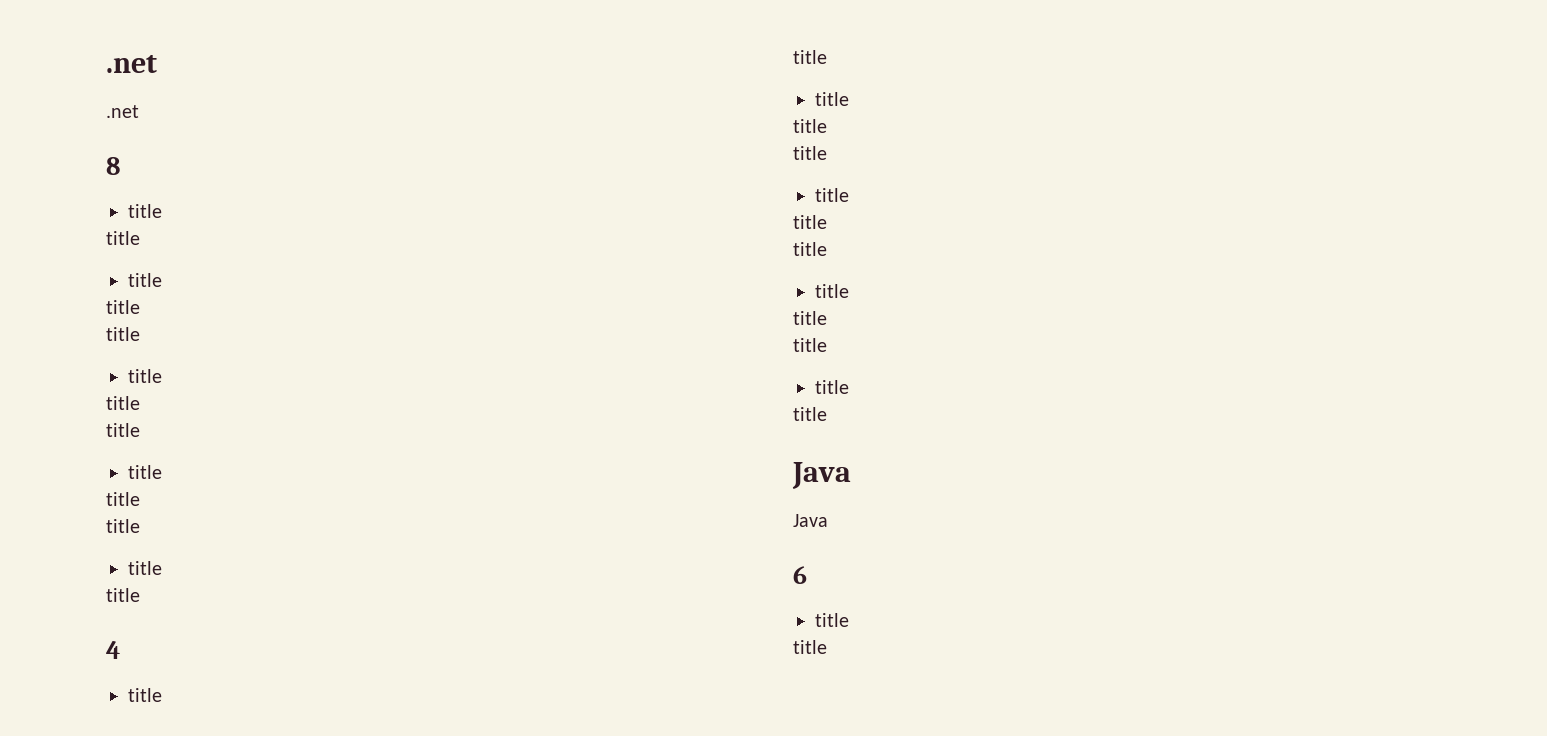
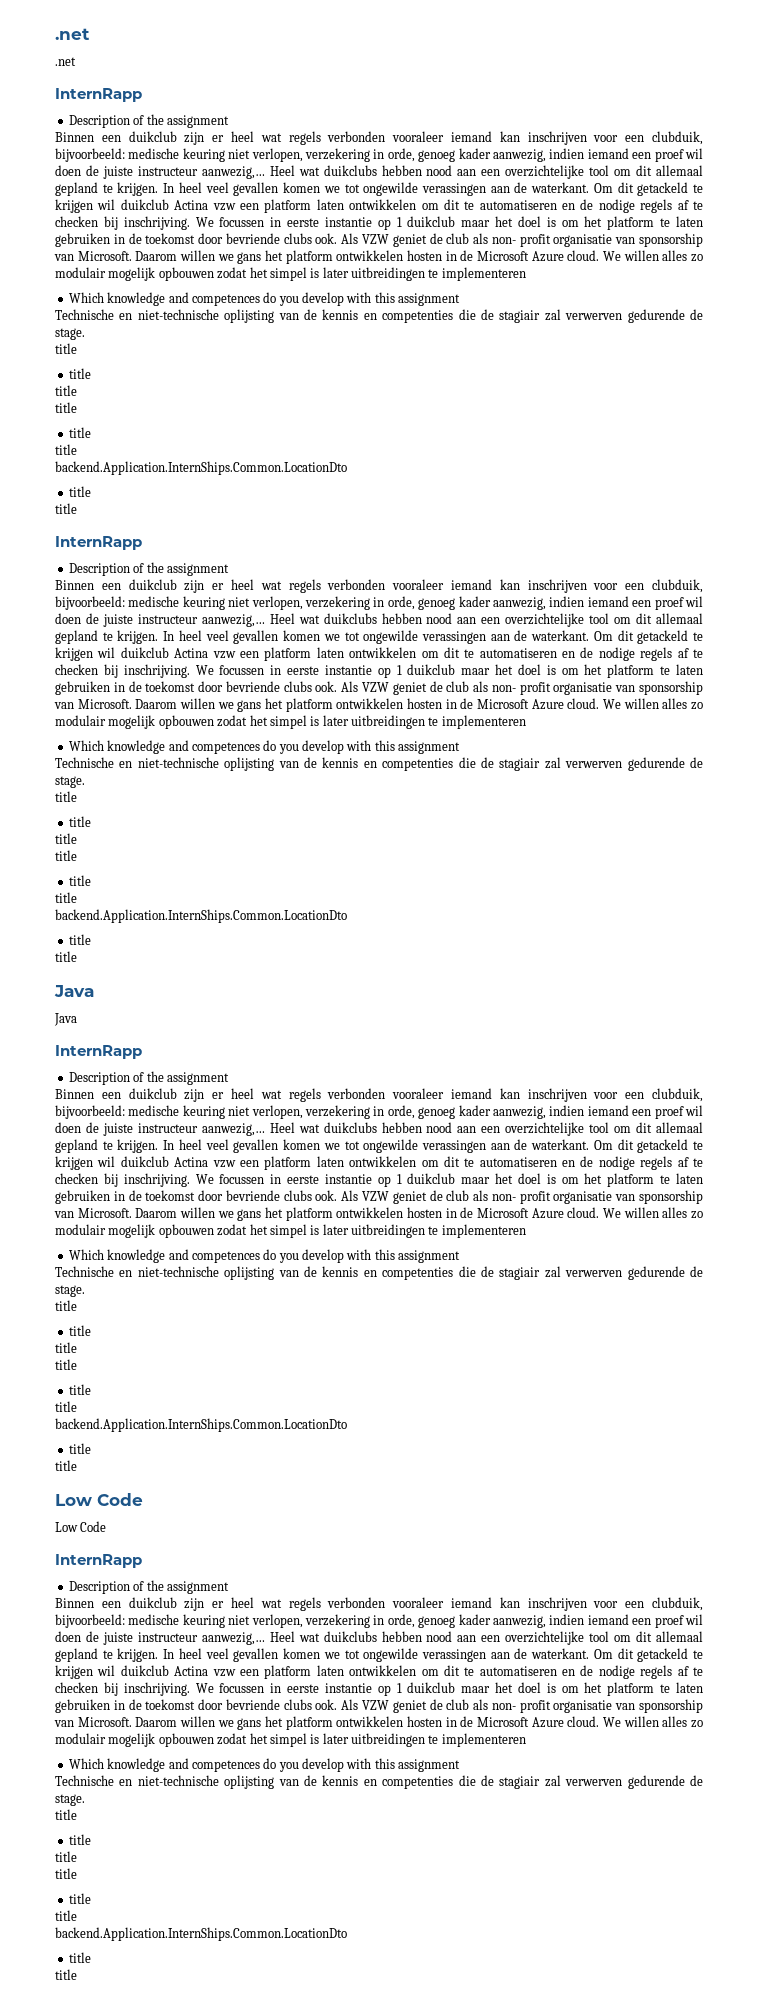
[106,157,120,175] [128,204,162,218] [106,231,140,245] [128,273,162,287] [106,300,140,314] [106,327,140,341] [128,369,162,383] [106,396,140,410] [106,423,140,437] [128,465,162,479] [106,492,140,506] [106,519,140,533] [128,561,162,575] [106,588,140,602] [106,641,120,659] [128,688,162,702] [793,50,827,64] [815,92,849,106] [793,119,827,133] [793,146,827,160] [815,188,849,202] [793,215,827,229] [793,242,827,256] [815,284,849,298] [793,311,827,325] [793,338,827,352] [815,380,849,394] [793,407,827,421] [792,462,851,489] [793,514,828,527] [793,566,807,584] 8 // title // title // title // title // title // title // title // title // title // title // title // title // title // 4 // title // title // title // title // title // title // title // title // title // title // title // title // title // Java // Java // 6 -> [55,88,142,102] [68,114,229,128] [55,131,703,145] [55,148,703,162] [55,165,703,179] [55,182,703,196] [55,199,704,213] [55,216,704,230] [55,233,703,247] [54,250,703,264] [55,267,526,281] [68,292,461,306] [55,309,703,323] [55,328,85,340] [55,343,77,354] [68,368,91,379] [55,385,77,396] [55,402,77,413] [68,427,91,438] [55,444,77,455] [55,461,347,475] [68,486,91,497] [55,503,77,514] [55,536,142,550] [68,562,229,576] [55,579,703,593] [55,596,703,610] [55,613,703,627] [55,630,703,644] [55,647,704,661] [55,664,704,678] [55,681,703,695] [54,698,703,712] [55,715,526,729] [68,740,461,754] [55,757,703,771] [55,776,85,788] [55,791,77,802] [68,816,91,827] [55,833,77,844] [55,850,77,861] [68,875,91,886] [55,892,77,903] [55,909,347,923] [68,934,91,945] [55,951,77,962] [54,985,94,997] [54,1013,77,1026] [55,1045,142,1059] [68,1071,229,1085] [55,1088,703,1102] [55,1105,703,1119] [55,1122,703,1136] [55,1139,703,1153] [55,1156,704,1170] [55,1173,704,1187] [55,1190,703,1204] [54,1207,703,1221] [55,1224,526,1238] [68,1249,461,1263] [55,1266,703,1280] [55,1285,85,1297] [55,1300,77,1311] [68,1325,91,1336] [55,1342,77,1353] [55,1359,77,1370] [68,1384,91,1395] [55,1401,77,1412] [55,1418,347,1432] [68,1443,91,1454] [55,1460,77,1471] [55,1493,143,1506] [55,1521,107,1532] [55,1554,142,1568] [68,1580,229,1594] [55,1597,703,1611] [55,1614,703,1628] [55,1631,703,1645] [55,1648,703,1662] [55,1665,704,1679] [55,1682,704,1696] [55,1699,703,1713] [54,1716,703,1730] [55,1733,526,1747] [68,1758,461,1772] [55,1775,703,1789] [55,1794,85,1806] [55,1809,77,1820] [68,1834,91,1845] [55,1851,77,1862] [55,1868,77,1879] [68,1893,91,1904] [55,1910,77,1921] [55,1927,347,1941] InternRapp // Description of the assignment // Binnen een duikclub zijn er heel wat regels verbonden vooraleer iemand kan inschrijven voor een clubduik, bijvoorbeeld: medische keuring niet verlopen, verzekering in orde, genoeg kader aanwezig, indien iemand een proef wil doen de juiste instructeur aanwezig,… Heel wat duikclubs hebben nood aan een overzichtelijke tool om dit allemaal gepland te krijgen. In heel veel gevallen komen we tot ongewilde verassingen aan de waterkant. Om dit getackeld te krijgen wil duikclub Actina vzw een platform laten ontwikkelen om dit te automatiseren en de nodige regels af te checken bij inschrijving. We focussen in eerste instantie op 1 duikclub maar het doel is om het platform te laten gebruiken in de toekomst door bevriende clubs ook. Als VZW geniet de club als non- profit organisatie van sponsorship van Microsoft. Daarom willen we gans het platform ontwikkelen hosten in de Microsoft Azure cloud. We willen alles zo modulair mogelijk opbouwen zodat het simpel is later uitbreidingen te implementeren // Which knowledge and competences do you develop with this assignment // Technische en niet-technische oplijsting van de kennis en competenties die de stagiair zal verwerven gedurende de stage. // title // title // title // title // title // title // backend.Application.InternShips.Common.LocationDto // title // title // InternRapp // Description of the assignment // Binnen een duikclub zijn er heel wat regels verbonden vooraleer iemand kan inschrijven voor een clubduik, bijvoorbeeld: medische keuring niet verlopen, verzekering in orde, genoeg kader aanwezig, indien iemand een proef wil doen de juiste instructeur aanwezig,… Heel wat duikclubs hebben nood aan een overzichtelijke tool om dit allemaal gepland te krijgen. In heel veel gevallen komen we tot ongewilde verassingen aan de waterkant. Om dit getackeld te krijgen wil duikclub Actina vzw een platform laten ontwikkelen om dit te automatiseren en de nodige regels af te checken bij inschrijving. We focussen in eerste instantie op 1 duikclub maar het doel is om het platform te laten gebruiken in de toekomst door bevriende clubs ook. Als VZW geniet de club als non- profit organisatie van sponsorship van Microsoft. Daarom willen we gans het platform ontwikkelen hosten in de Microsoft Azure cloud. We willen alles zo modulair mogelijk opbouwen zodat het simpel is later uitbreidingen te implementeren // Which knowledge and competences do you develop with this assignment // Technische en niet-technische oplijsting van de kennis en competenties die de stagiair zal verwerven gedurende de stage. // title // title // title // title // title // title // backend.Application.InternShips.Common.LocationDto // title // title // Java // Java // InternRapp // Description of the assignment // Binnen een duikclub zijn er heel wat regels verbonden vooraleer iemand kan inschrijven voor een clubduik, bijvoorbeeld: medische keuring niet verlopen, verzekering in orde, genoeg kader aanwezig, indien iemand een proef wil doen de juiste instructeur aanwezig,… Heel wat duikclubs hebben nood aan een overzichtelijke tool om dit allemaal gepland te krijgen. In heel veel gevallen komen we tot ongewilde verassingen aan de waterkant. Om dit getackeld te krijgen wil duikclub Actina vzw een platform laten ontwikkelen om dit te automatiseren en de nodige regels af te checken bij inschrijving. We focussen in eerste instantie op 1 duikclub maar het doel is om het platform te laten gebruiken in de toekomst door bevriende clubs ook. Als VZW geniet de club als non- profit organisatie van sponsorship van Microsoft. Daarom willen we gans het platform ontwikkelen hosten in de Microsoft Azure cloud. We willen alles zo modulair mogelijk opbouwen zodat het simpel is later uitbreidingen te implementeren // Which knowledge and competences do you develop with this assignment // Technische en niet-technische oplijsting van de kennis en competenties die de stagiair zal verwerven gedurende de stage. // title // title // title // title // title // title // backend.Application.InternShips.Common.LocationDto // title // title // Low Code // Low Code // InternRapp // Description of the assignment // Binnen een duikclub zijn er heel wat regels verbonden vooraleer iemand kan inschrijven voor een clubduik, bijvoorbeeld: medische keuring niet verlopen, verzekering in orde, genoeg kader aanwezig, indien iemand een proef wil doen de juiste instructeur aanwezig,… Heel wat duikclubs hebben nood aan een overzichtelijke tool om dit allemaal gepland te krijgen. In heel veel gevallen komen we tot ongewilde verassingen aan de waterkant. Om dit getackeld te krijgen wil duikclub Actina vzw een platform laten ontwikkelen om dit te automatiseren en de nodige regels af te checken bij inschrijving. We focussen in eerste instantie op 1 duikclub maar het doel is om het platform te laten gebruiken in de toekomst door bevriende clubs ook. Als VZW geniet de club als non- profit organisatie van sponsorship van Microsoft. Daarom willen we gans het platform ontwikkelen hosten in de Microsoft Azure cloud. We willen alles zo modulair mogelijk opbouwen zodat het simpel is later uitbreidingen te implementeren // Which knowledge and competences do you develop with this assignment // Technische en niet-technische oplijsting van de kennis en competenties die de stagiair zal verwerven gedurende de stage. // title // title // title // title // title // title // backend.Application.InternShips.Common.LocationDto

